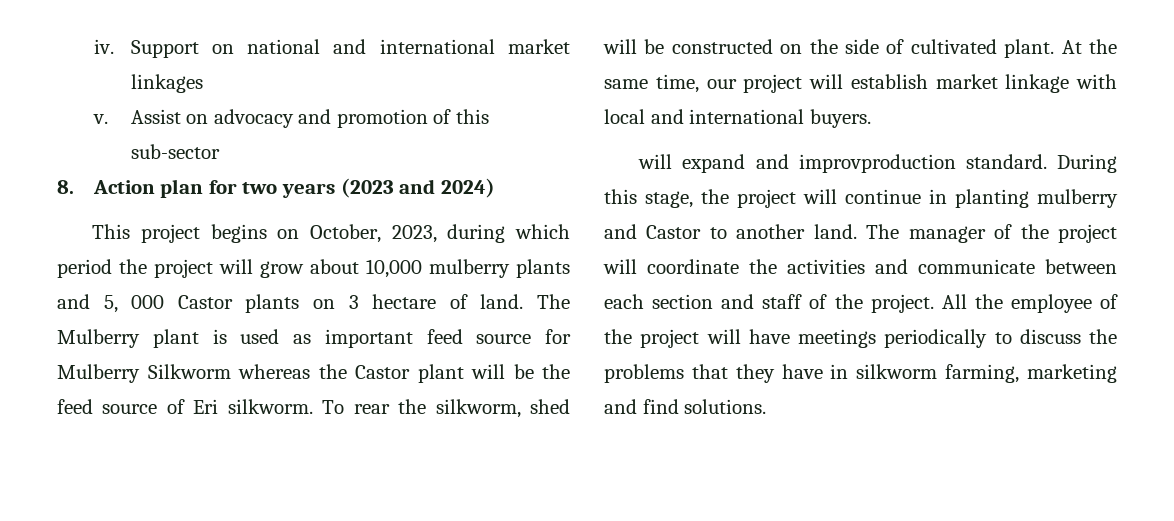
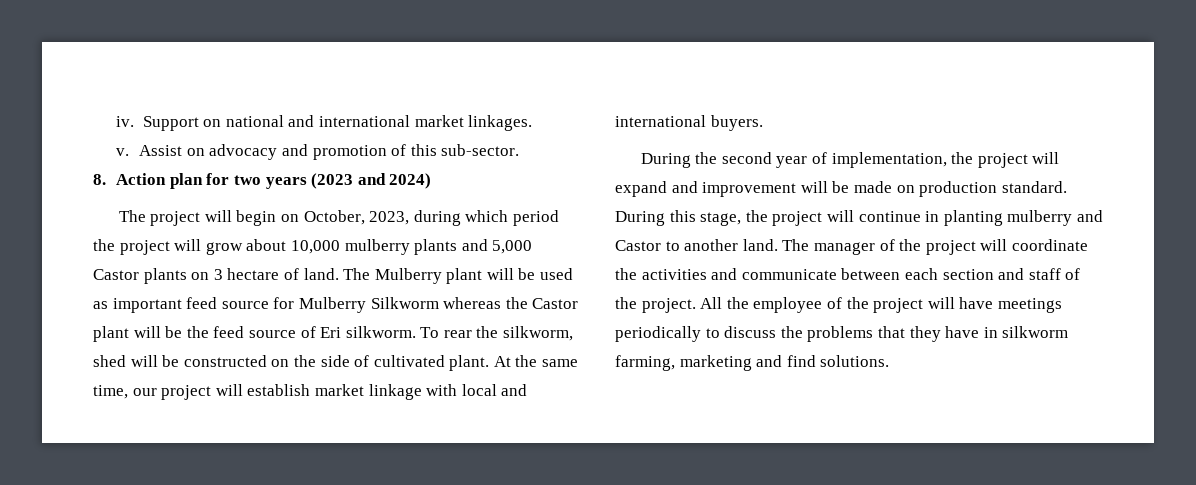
[130,74,203,93] linkages -> [468,115,533,131] linkages.
[130,144,220,159] sub-sector -> [441,144,520,156] sub-sector.
[92,224,267,243] This project begins -> [118,210,277,226] The project will begin
[103,295,165,313] 5, 000 -> [492,240,533,254] 5,000
[212,329,227,344] is -> [486,268,536,280] will be
[638,154,956,173] will expand and improvproduction -> [640,152,1060,168] [615,181,998,197] During the second year of implementation, the project will expand and improvement will be made on production

